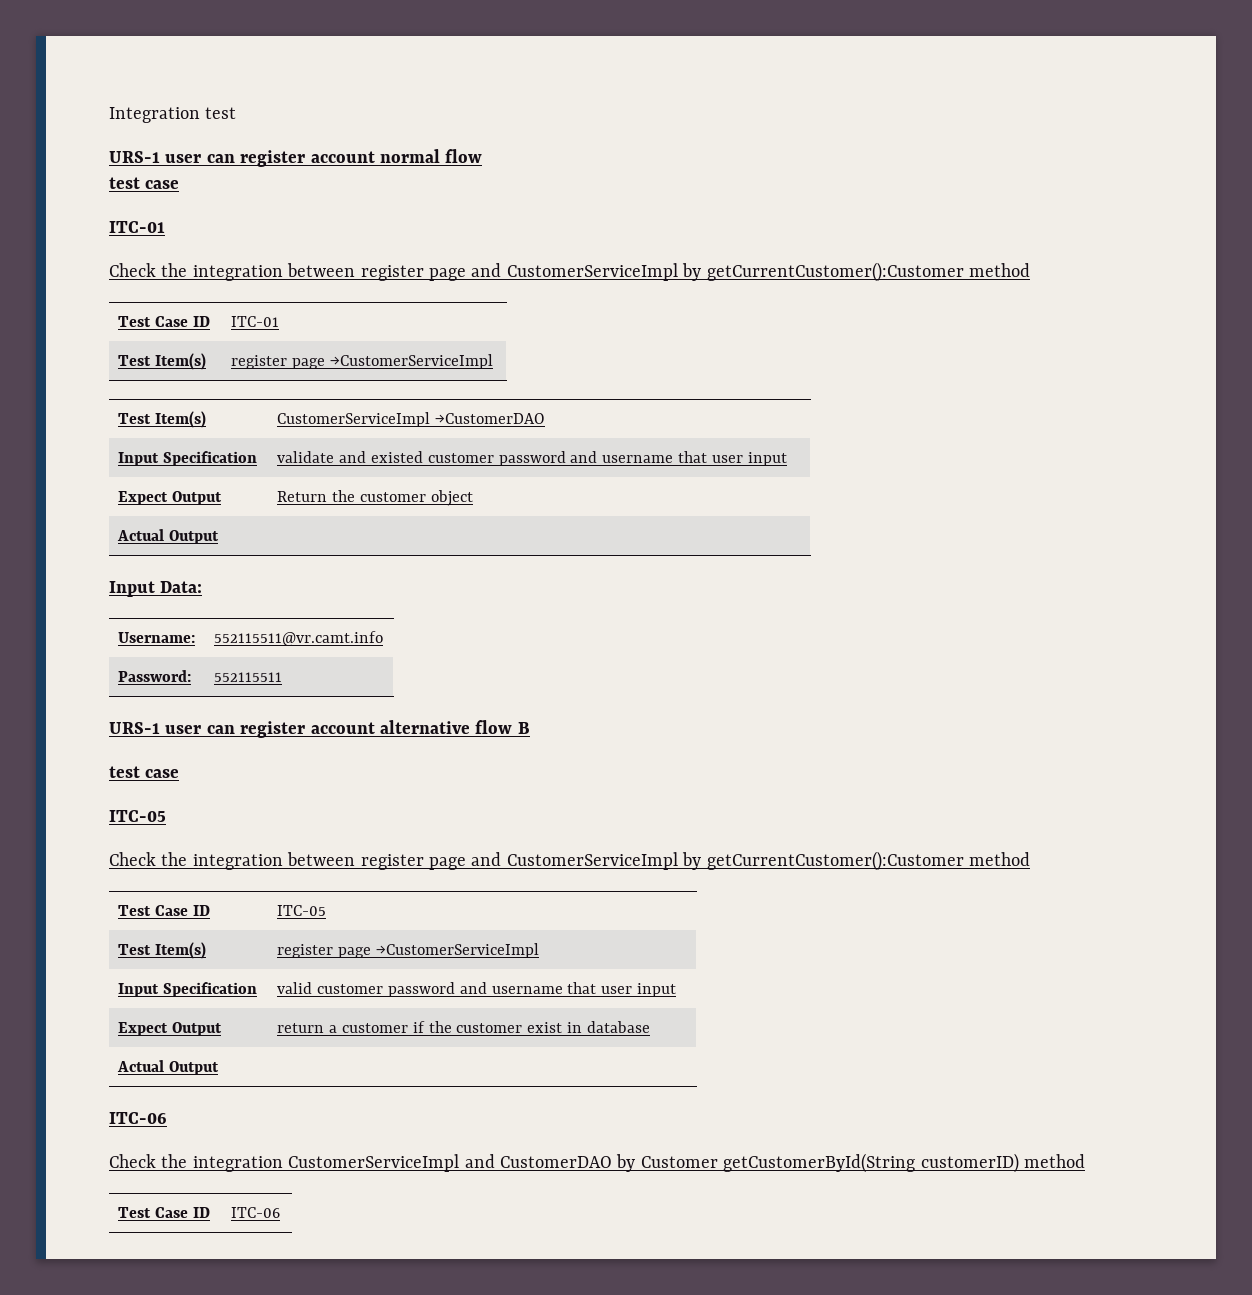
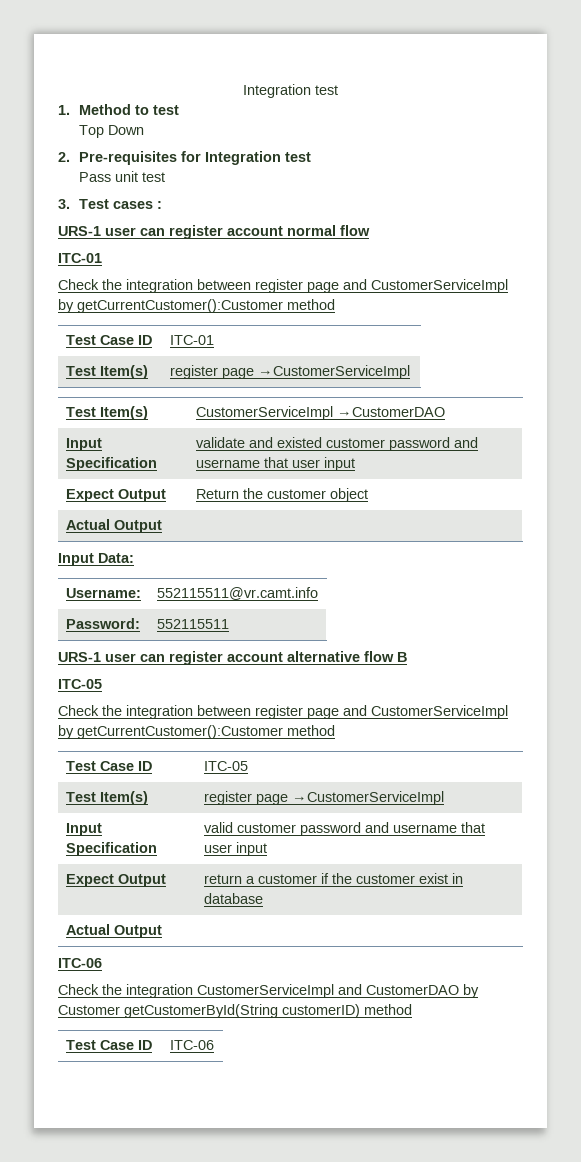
[109,107,237,123] Integration test -> [243,84,338,98] [58,104,179,115] [78,125,144,138] [58,151,311,165] [78,171,165,182] [58,199,162,209] Integration test // 1. Method to test // Top Down // 2. Pre-requisites for Integration test // Pass unit test // 3. Test cases :
[109,177,180,189] // test case -> (370, 230) none
[109,766,180,778] // test case -> (407, 657) none

